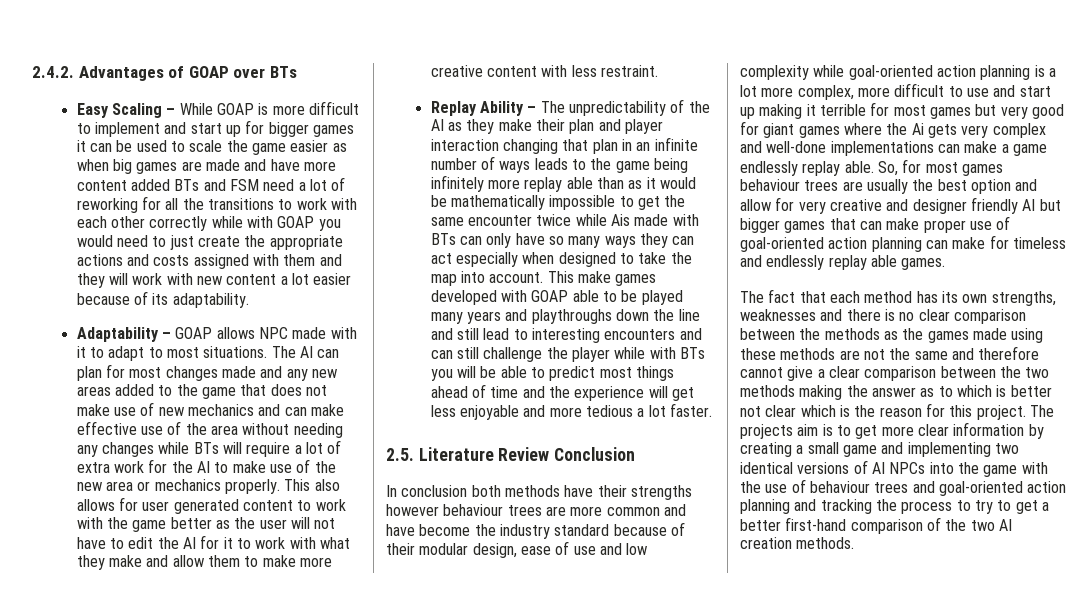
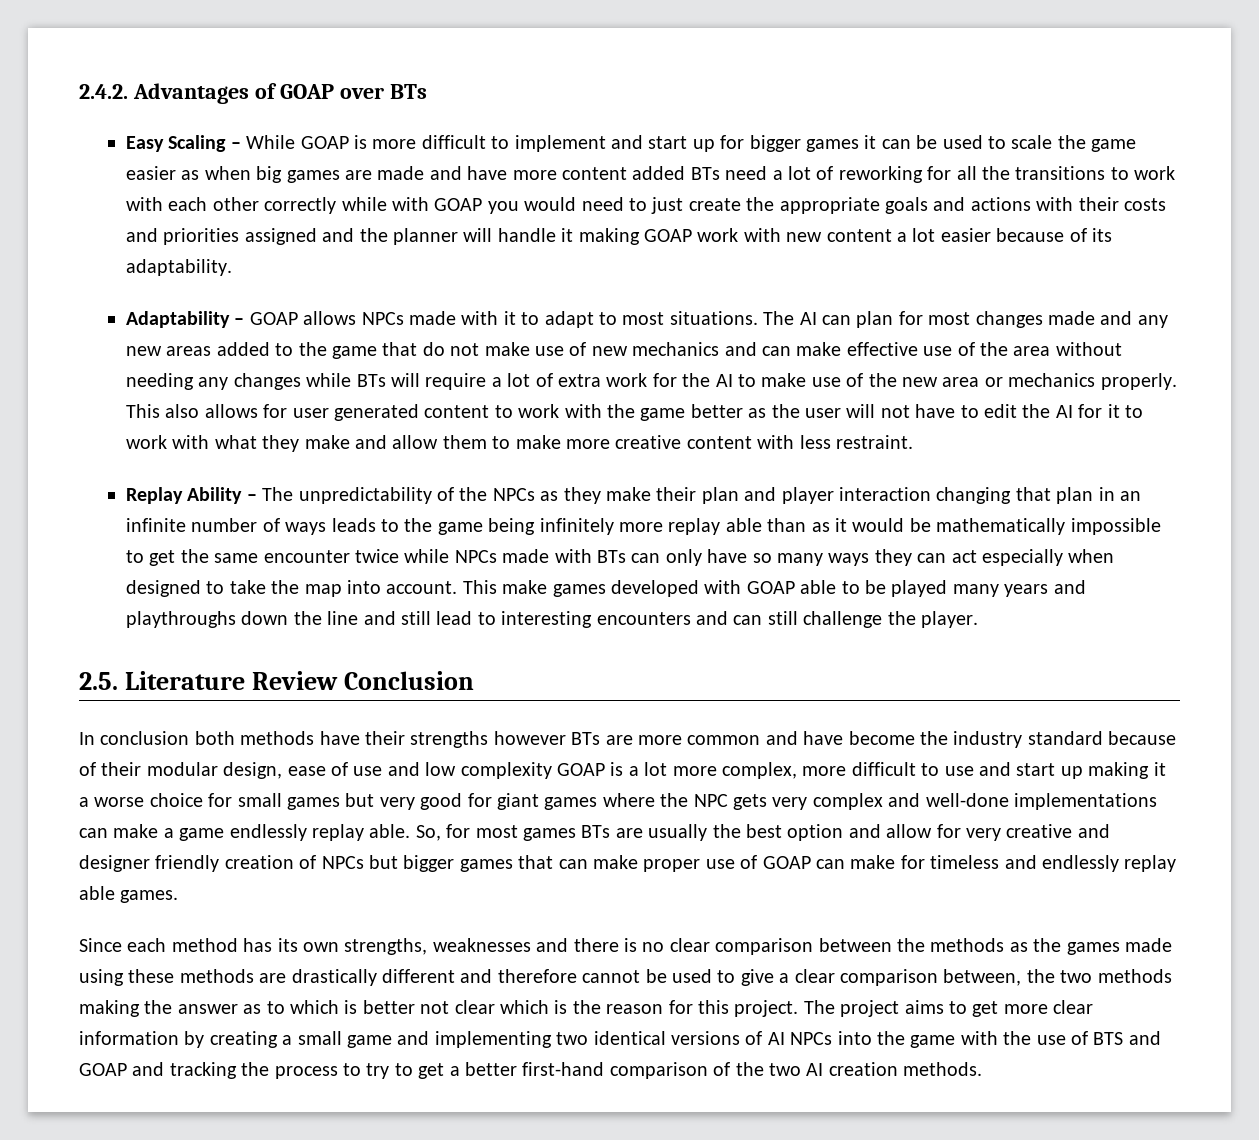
[203,179,259,191] and FSM -> (720, 173) none
[76,254,342,269] [76,273,128,288] actions and costs assigned with them and they will -> [885,197,1167,214] [126,228,693,245] goals and actions with their costs and priorities assigned and the planner will handle it making GOAP
[258,327,288,339] NPC -> [361,312,404,325] NPCs
[270,384,302,396] does -> [422,342,445,356] do
[430,119,444,131] AI -> [492,488,535,501] NPCs
[610,214,630,226] Ais -> [454,550,497,563] NPCs
[571,347,705,362] [430,366,674,381] [430,384,694,401] [430,403,712,420] player while with BTs you will be able to predict most things ahead of time and the experience will get less enjoyable and more tedious a lot faster. -> [921,611,979,628] player.
[443,504,542,516] behaviour trees -> [571,732,601,745] BTs
[813,65,1031,80] while goal-oriented action planning -> [556,763,605,776] GOAP
[819,102,926,116] terrible for most -> [79,793,282,807] a worse choice for small
[911,123,924,135] Ai -> [693,794,728,807] NPC
[740,179,839,191] behaviour trees -> [581,825,611,838] BTs
[1022,199,1036,211] AI -> [224,855,364,869] creation of NPCs
[740,237,922,252] goal-oriented action planning -> [762,856,811,869] GOAP
[740,289,826,303] The fact that -> [79,938,122,952] Since
[863,346,1040,360] [740,367,783,378] not the same and therefore cannot -> [291,969,736,986] drastically different and therefore cannot be used to
[940,366,996,378] between -> [943,969,1022,986] between,
[740,424,833,439] projects aim is -> [840,1000,944,1017] project aims
[809,481,1067,496] [740,499,790,514] behaviour trees and goal-oriented action planning -> [1093,1031,1161,1045] [79,1063,127,1076] BTS and GOAP

